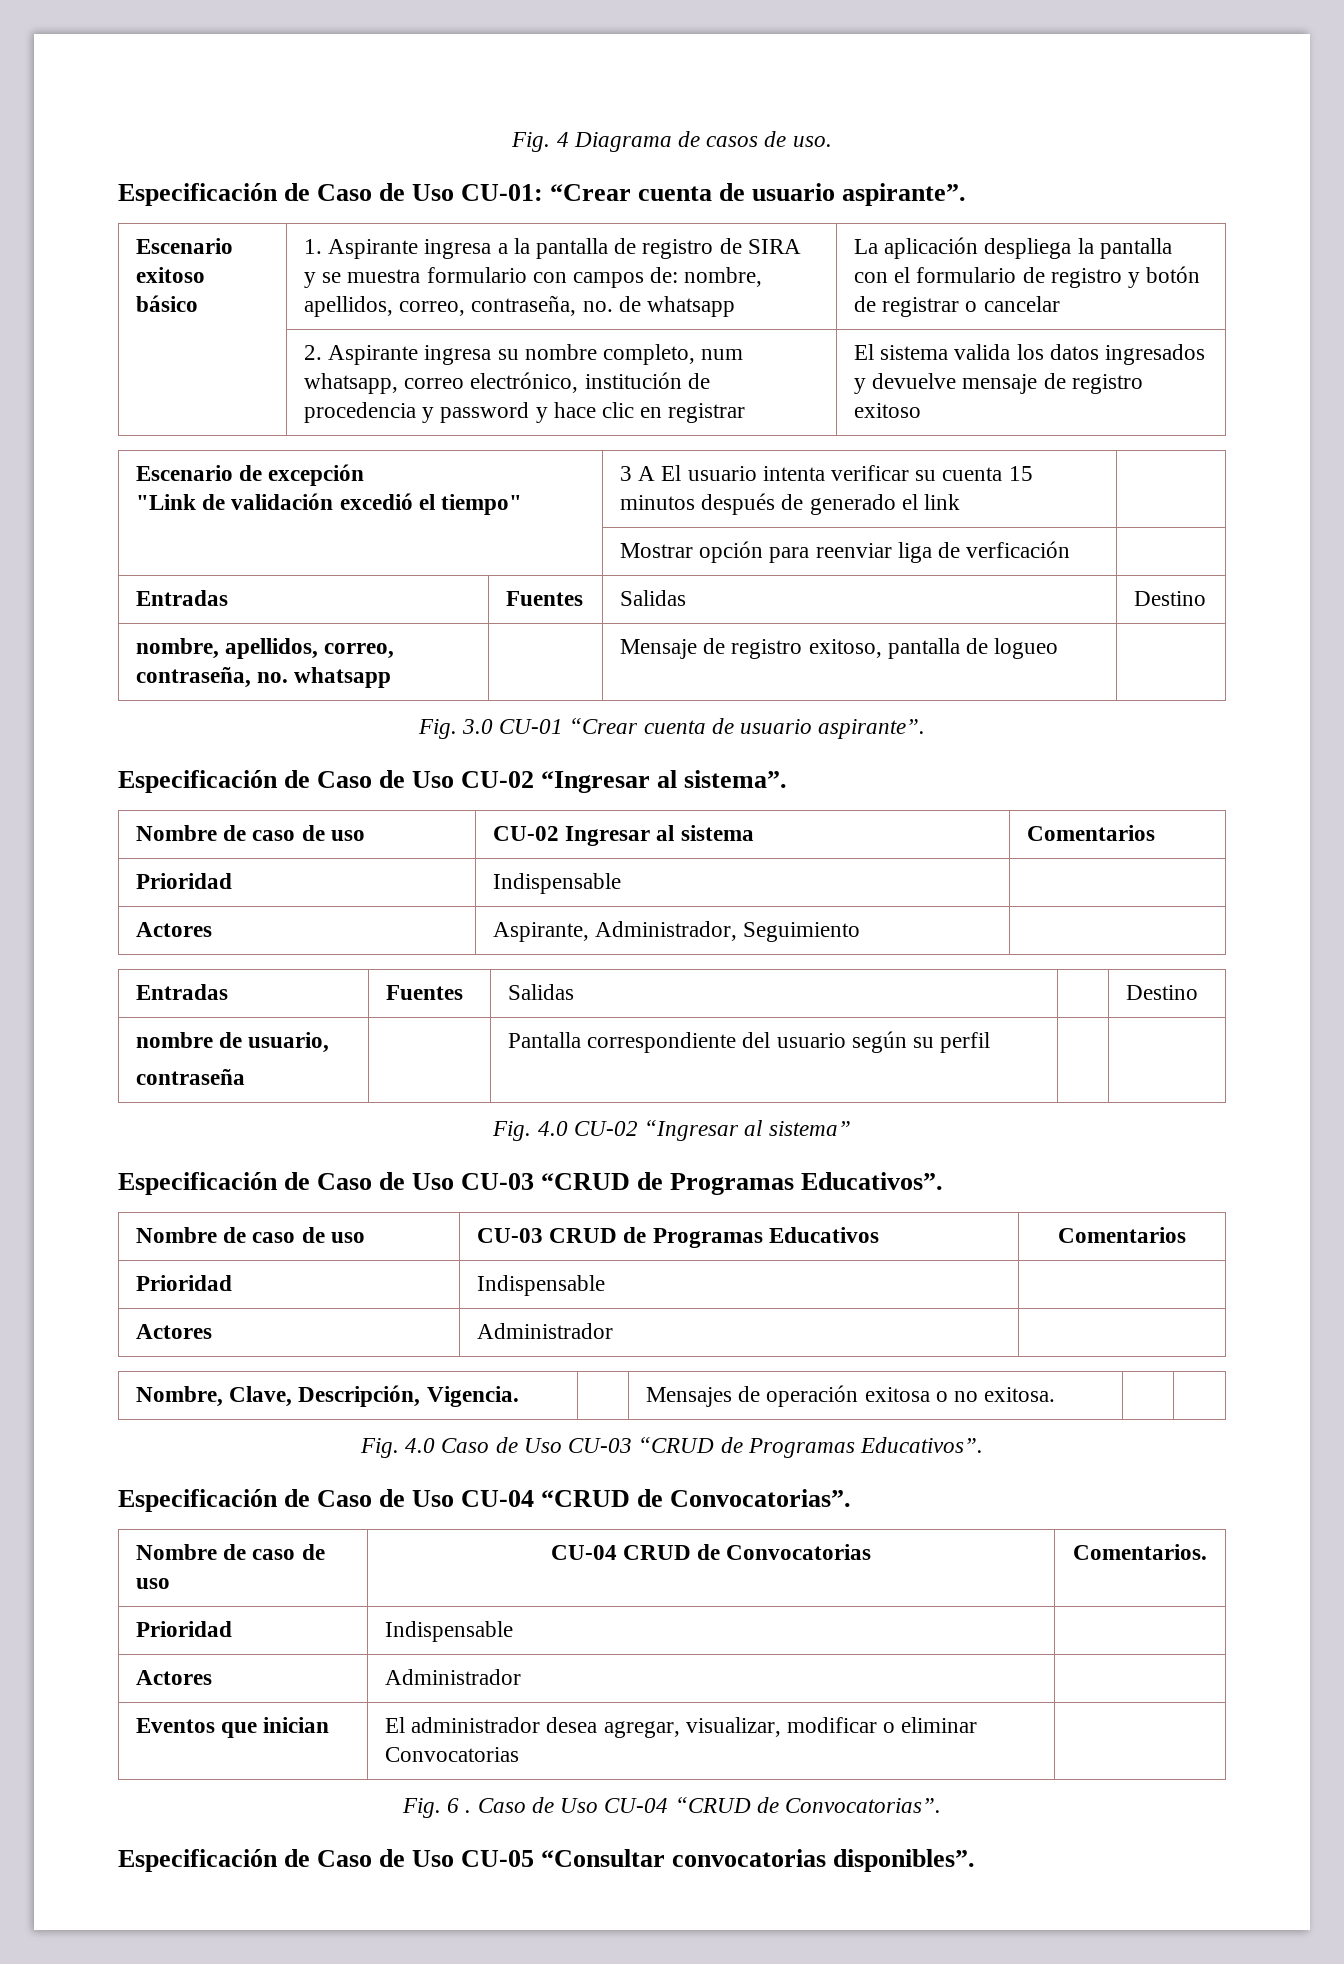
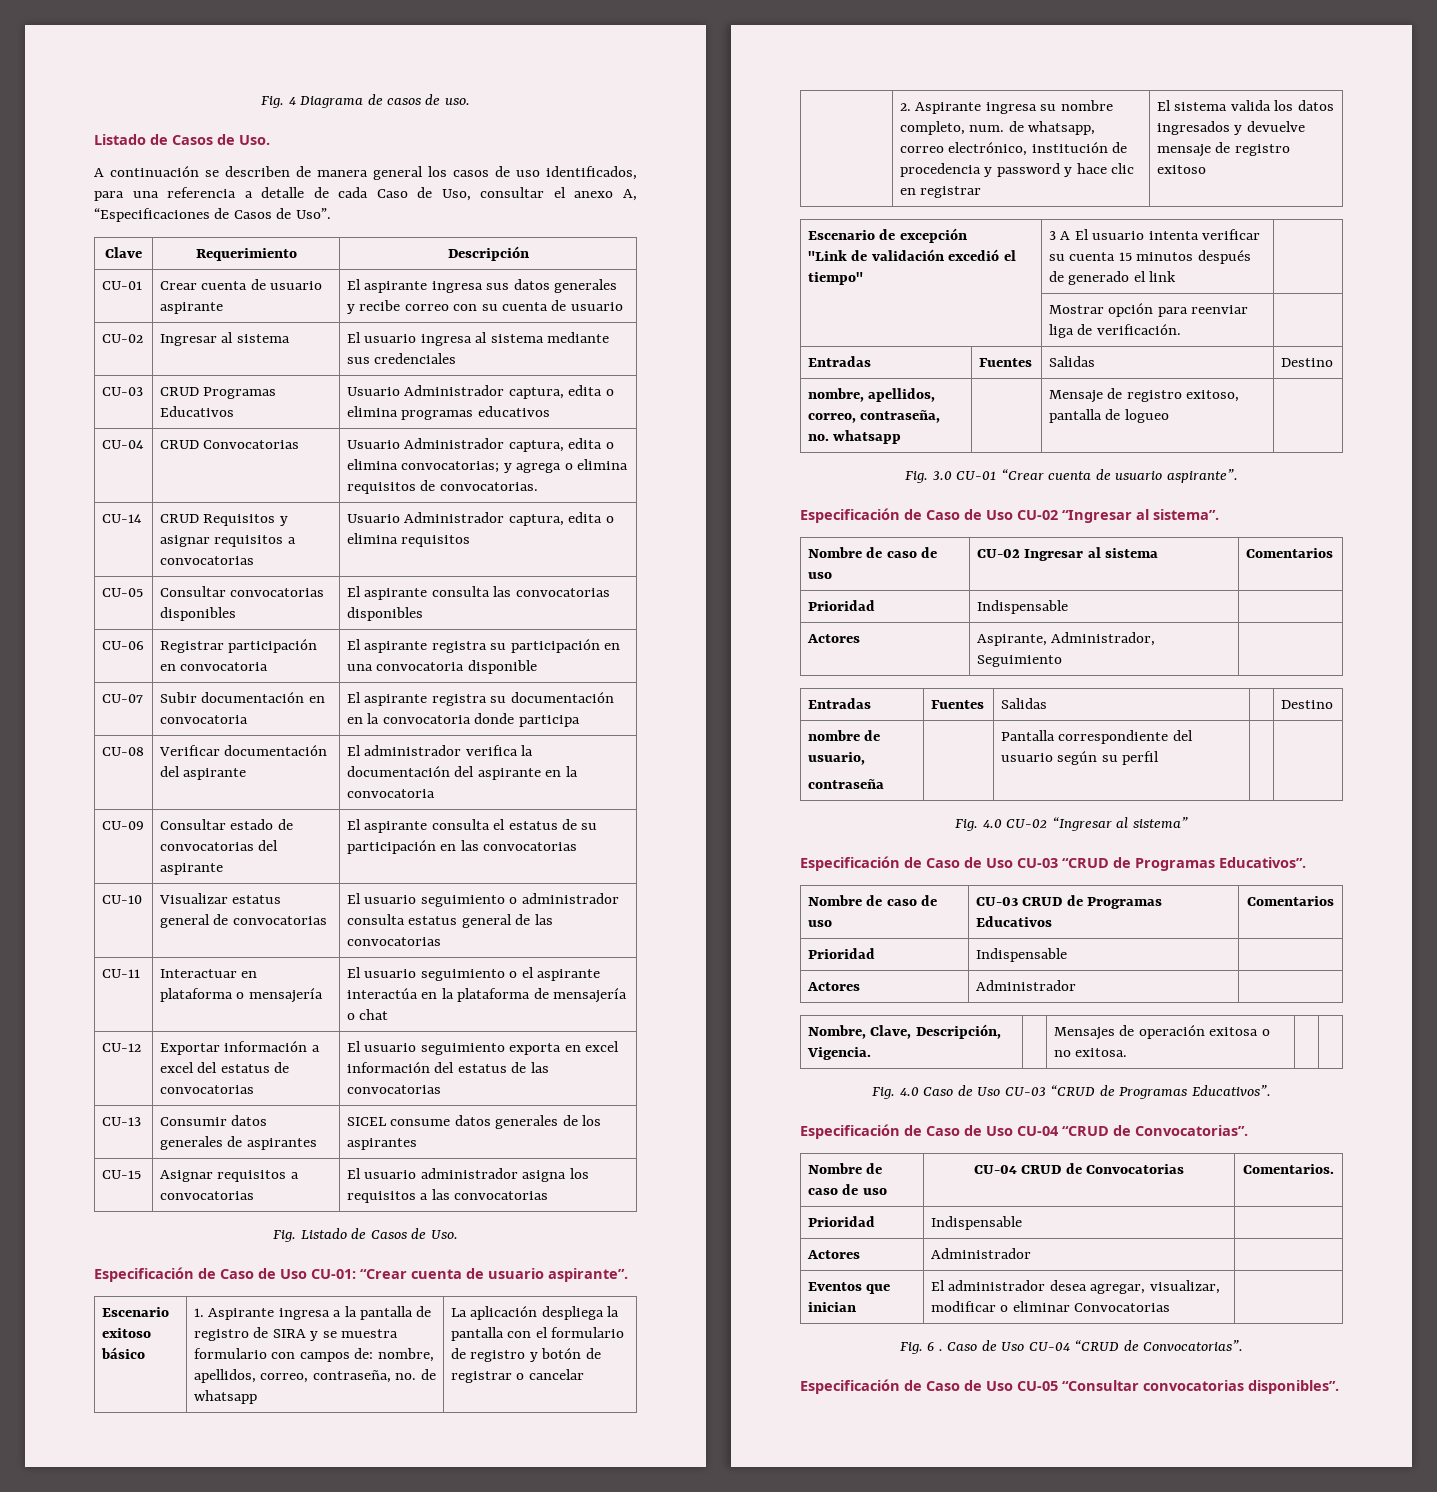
(832, 141) none -> [94,134,270,145] [94,166,637,180] [94,187,638,201] [94,208,331,222] [105,247,142,258] [195,248,297,261] [447,246,529,261] [101,281,142,290] [159,279,323,290] [159,302,223,314] [346,279,618,293] [346,300,623,314] [101,334,143,343] [159,332,290,346] [346,332,610,346] [346,353,457,364] [101,387,143,396] [159,387,277,399] [159,406,234,417] [346,385,614,399] [346,406,550,420] [101,440,144,449] [159,440,300,449] [346,438,614,452] [346,459,629,473] [346,480,538,494] [101,514,142,523] [159,514,288,526] [159,535,296,547] [159,556,254,565] [346,512,614,526] [346,533,471,547] [101,588,143,597] [159,586,325,597] [159,607,236,621] [346,586,610,600] [346,607,423,621] [101,641,144,650] [159,639,318,653] [159,662,269,671] [346,639,621,653] [346,660,537,674] [101,694,143,703] [159,692,325,703] [159,715,248,724] [346,692,614,706] [346,713,580,727] [101,747,144,756] [158,745,328,756] [159,766,247,780] [346,745,534,756] [346,766,578,780] [346,789,435,798] [101,821,144,830] [159,819,293,830] [159,840,279,851] [159,863,223,875] [346,819,598,833] [346,840,578,854] [101,895,142,904] [158,893,282,904] [159,914,327,928] [346,893,619,907] [346,914,553,928] [346,937,441,946] [101,969,140,978] [159,969,258,978] [159,988,323,1003] [346,967,601,981] [346,988,628,1003] [346,1009,389,1020] [101,1043,141,1052] [159,1041,320,1055] [159,1062,290,1073] [159,1085,254,1094] [346,1041,620,1055] [346,1062,549,1073] [346,1085,441,1094] [101,1117,141,1126] [159,1115,268,1126] [159,1136,317,1150] [346,1115,602,1129] [346,1138,417,1150] [101,1170,141,1179] [159,1170,299,1182] [159,1191,254,1200] [346,1168,589,1182] [346,1189,549,1203] [273,1228,458,1242] // Listado de Casos de Uso. // A continuación se describen de manera general los casos de uso identificados, para una referencia a detalle de cada Caso de Uso, consultar el anexo A, “Especificaciones de Casos de Uso”. // Clave | Requerimiento | Descripción // CU-01 | Crear cuenta de usuario aspirante | El aspirante ingresa sus datos generales y recibe correo con su cuenta de usuario // CU-02 | Ingresar al sistema | El usuario ingresa al sistema mediante sus credenciales // CU-03 | CRUD Programas Educativos | Usuario Administrador captura, edita o elimina programas educativos // CU-04 | CRUD Convocatorias | Usuario Administrador captura, edita o elimina convocatorias; y agrega o elimina requisitos de convocatorias. // CU-14 | CRUD Requisitos y asignar requisitos a convocatorias | Usuario Administrador captura, edita o elimina requisitos // CU-05 | Consultar convocatorias disponibles | El aspirante consulta las convocatorias disponibles // CU-06 | Registrar participación en convocatoria | El aspirante registra su participación en una convocatoria disponible // CU-07 | Subir documentación en convocatoria | El aspirante registra su documentación en la convocatoria donde participa // CU-08 | Verificar documentación del aspirante | El administrador verifica la documentación del aspirante en la convocatoria // CU-09 | Consultar estado de convocatorias del aspirante | El aspirante consulta el estatus de su participación en las convocatorias // CU-10 | Visualizar estatus general de convocatorias | El usuario seguimiento o administrador consulta estatus general de las convocatorias // CU-11 | Interactuar en plataforma o mensajería | El usuario seguimiento o el aspirante interactúa en la plataforma de mensajería o chat // CU-12 | Exportar información a excel del estatus de convocatorias | El usuario seguimiento exporta en excel información del estatus de las convocatorias // CU-13 | Consumir datos generales de aspirantes | SICEL consume datos generales de los aspirantes // CU-15 | Asignar requisitos a convocatorias | El usuario administrador asigna los requisitos a las convocatorias // Fig. Listado de Casos de Uso.
[701,349,744,360] num -> [969,121,1024,132] num. de
[966,541,1071,558] verficación -> [1096,324,1181,335] verificación.

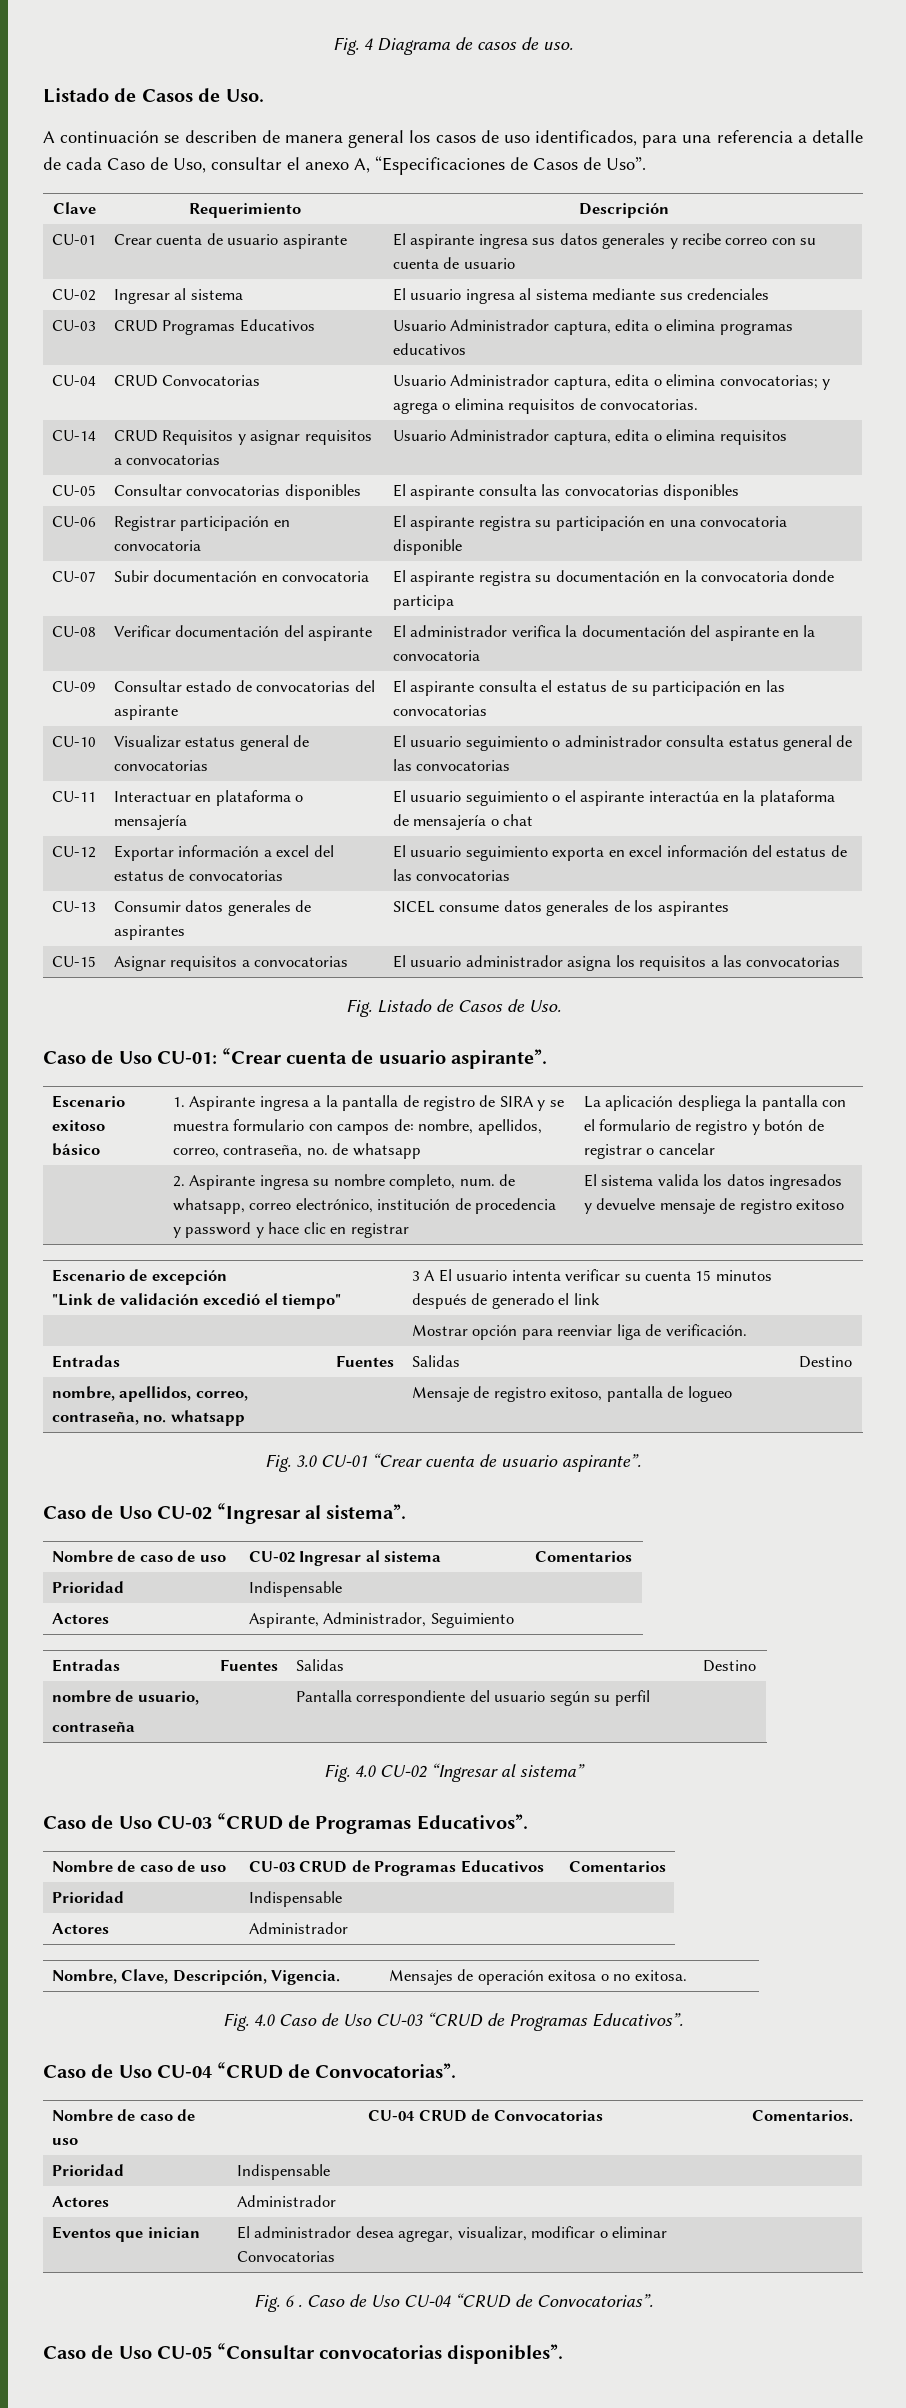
[94,1267,216,1282] Especificación de -> (561, 1006) none
[800,508,922,523] Especificación de -> (641, 1463) none
[800,856,922,871] Especificación de -> (585, 1770) none
[800,1124,922,1139] Especificación de -> (683, 2020) none
[800,1379,922,1394] Especificación de -> (653, 2300) none

